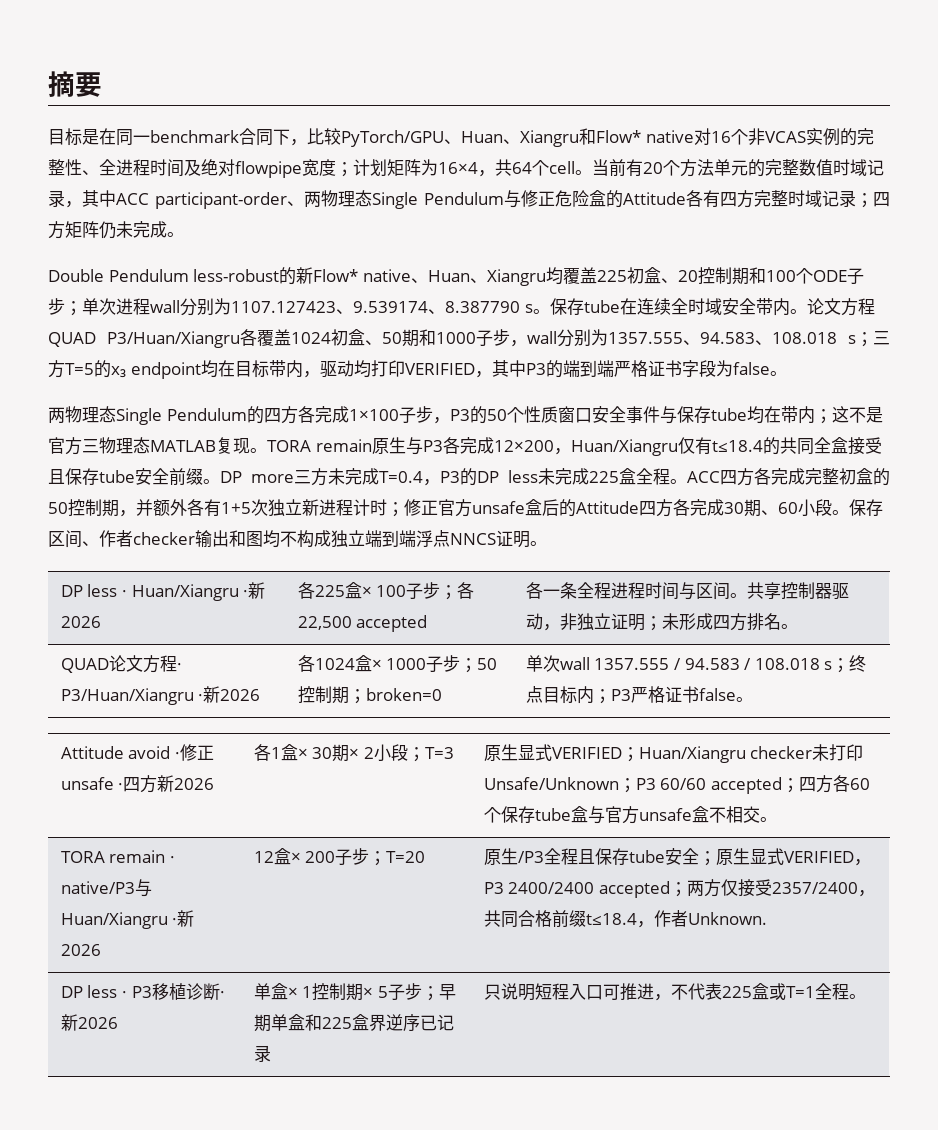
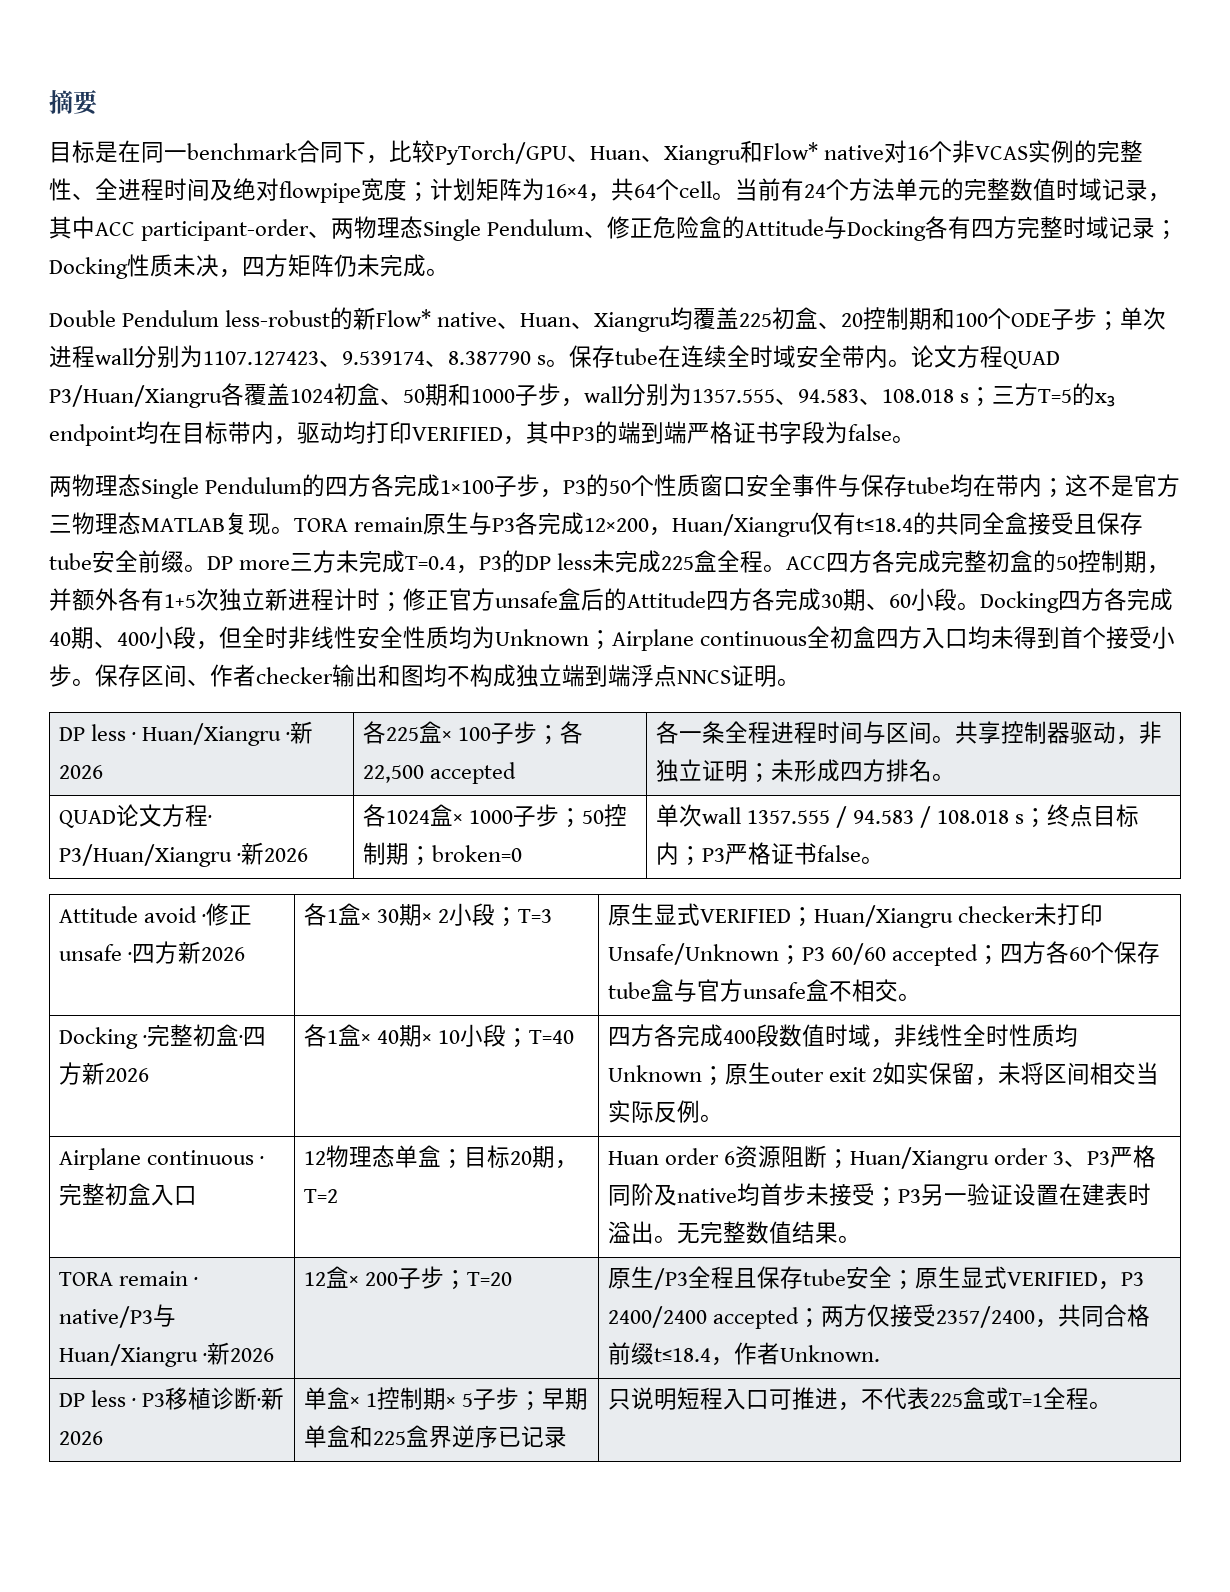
[643,162,663,174] 20 -> [804,184,826,198] 24
[503,190,521,208] 与 -> [584,231,608,238] 、
(686, 198) none -> [824,216,927,241] 与Docking
(873, 200) none -> [49,254,242,279] Docking性质未决，
(849, 512) none -> [980,588,1173,613] [49,626,1176,651] [49,664,95,687] Docking四方各完成40期、400小段，但全时非线性安全性质均为Unknown；Airplane continuous全初盒四方入口均未得到首个接受小步。
(777, 819) none -> [58,1024,266,1049] [58,1062,149,1085] [303,1024,574,1048] [607,1024,1078,1048] [607,1062,1159,1086] [607,1100,723,1123] [58,1148,264,1170] [58,1183,197,1206] [303,1145,578,1169] [303,1189,338,1203] [607,1145,1157,1170] [607,1183,1151,1207] [607,1221,861,1244] // Docking ·完整初盒·四方新2026 | 各1盒× 40期× 10小段；T=40 | 四方各完成400段数值时域，非线性全时性质均Unknown；原生outer exit 2如实保留，未将区间相交当实际反例。 // Airplane continuous ·完整初盒入口 | 12物理态单盒；目标20期，T=2 | Huan order 6资源阻断；Huan/Xiangru order 3、P3严格同阶及native均首步未接受；P3另一验证设置在建表时溢出。无完整数值结果。

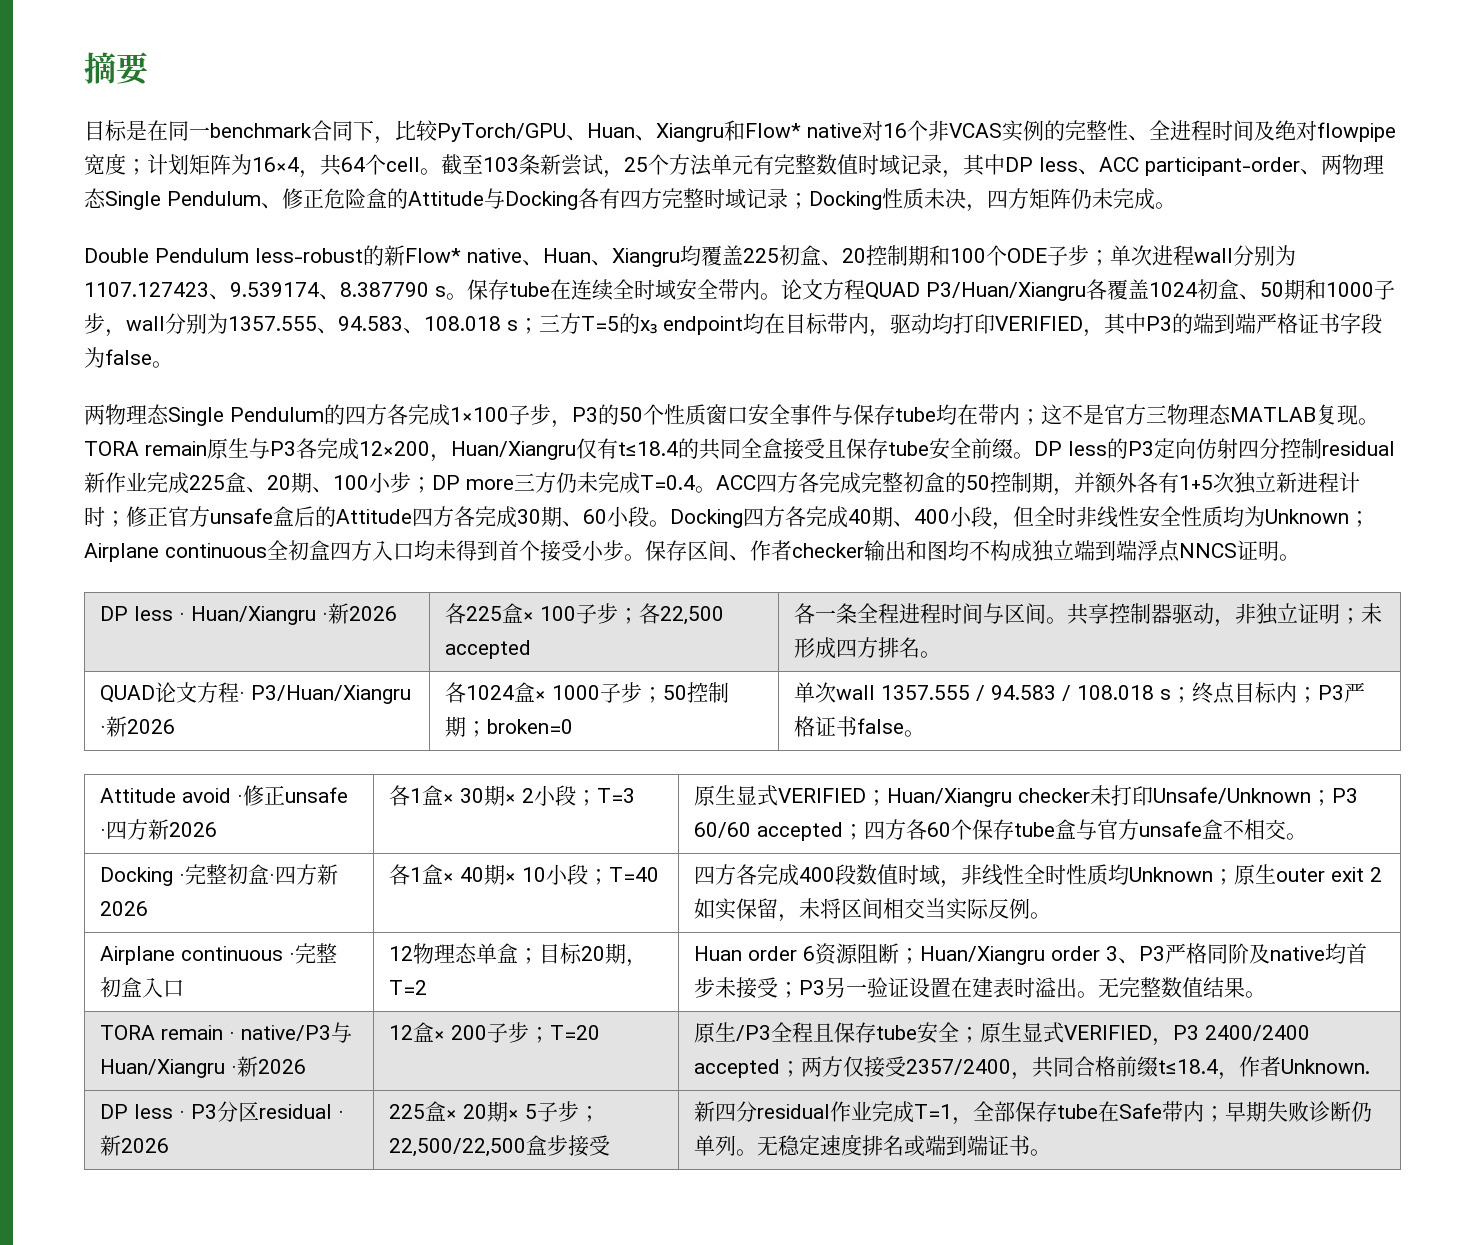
[735,178,826,201] 当前有24 -> [441,154,648,178] 截至103条新尝试，25
[941,178,964,201] 的 -> [753,154,774,175] 有
(95, 227) none -> [1005,157,1099,175] DP less、
(233, 563) none -> [1068,438,1395,459] [84,472,460,494] less的P3定向仿射四分控制residual新作业完成225盒、20期、100小步；DP
(337, 561) none -> [556,472,577,493] 仍
[456,550,764,574] ，P3的DP less未完成225盒全程 -> (695, 482) none
[165,1387,285,1410] [58,1431,103,1445] [303,1387,588,1411] [303,1425,567,1448] [607,1387,1089,1411] 移植诊断·新2026 | 单盒× 1控制期× 5子步；早期单盒和225盒界逆序已记录 | 只说明短程入口可推进，不代表225盒或T=1全程 -> [217,1101,345,1122] [100,1135,170,1156] [389,1101,601,1122] [389,1135,611,1157] [694,1101,1373,1125] [694,1134,1031,1157] 分区residual ·新2026 | 225盒× 20期× 5子步；22,500/22,500盒步接受 | 新四分residual作业完成T=1，全部保存tube在Safe带内；早期失败诊断仍单列。无稳定速度排名或端到端证书

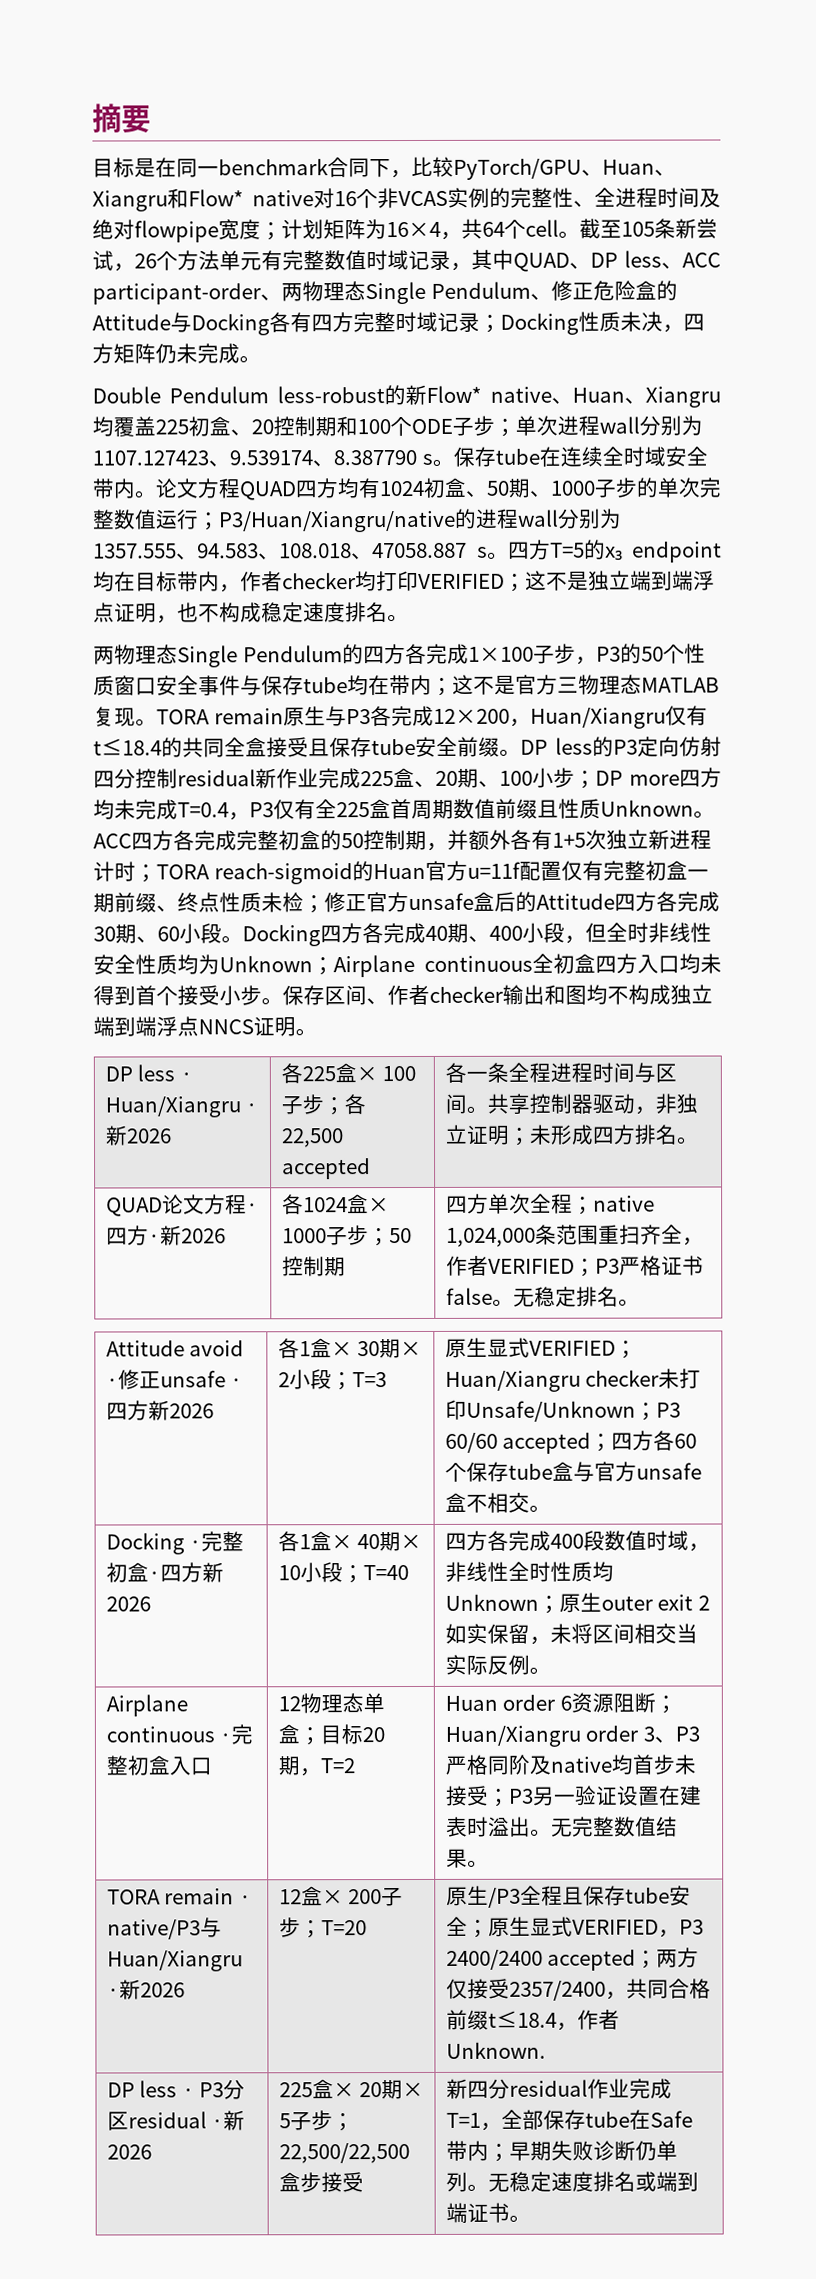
[483,157,519,172] 103 -> [621,221,655,237] 105
[624,157,648,172] 25 -> [134,253,157,269] 26
(1005, 164) none -> [513,252,591,272] QUAD、
[926,279,1149,301] P3/Huan/Xiangru各覆盖 -> [295,478,380,499] 四方均有
[1305,279,1395,300] [84,313,126,337] 和1000子步， -> [529,477,721,498] [93,508,519,533] 、1000子步的单次完整数值运行；P3/Huan/Xiangru/native的进程
[507,314,560,334] s；三 -> [351,541,530,560] 、47058.887 s。四
[890,313,932,334] 驱动 -> [240,571,356,592] 作者checker
[1083,313,1382,337] [84,347,152,368] ，其中P3的端到端严格证书字段为false -> [504,570,715,592] [93,602,388,624] ；这不是独立端到端浮点证明，也不构成稳定速度排名
[514,472,577,493] 三方仍 -> [679,767,722,788] [93,799,115,820] 四方均
(695, 482) none -> [228,798,694,821] ，P3仅有全225盒首周期数值前缀且性质Unknown
(126, 519) none -> [156,860,709,885] [93,892,325,914] TORA reach-sigmoid的Huan官方u=11f配置仅有完整初盒一期前缀、终点性质未检；
[251,685,412,704] P3/Huan/Xiangru -> [105,1225,149,1246] 四方
[466,719,574,737] [794,682,1298,704] ；broken=0 | 单次wall 1357.555 / 94.583 / 108.018 s；终点目标内 -> [445,1193,655,1215] [445,1224,704,1247] [445,1255,575,1276] | 四方单次全程；native 1,024,000条范围重扫齐全，作者VERIFIED
(926, 733) none -> [512,1286,640,1307] 无稳定排名。

